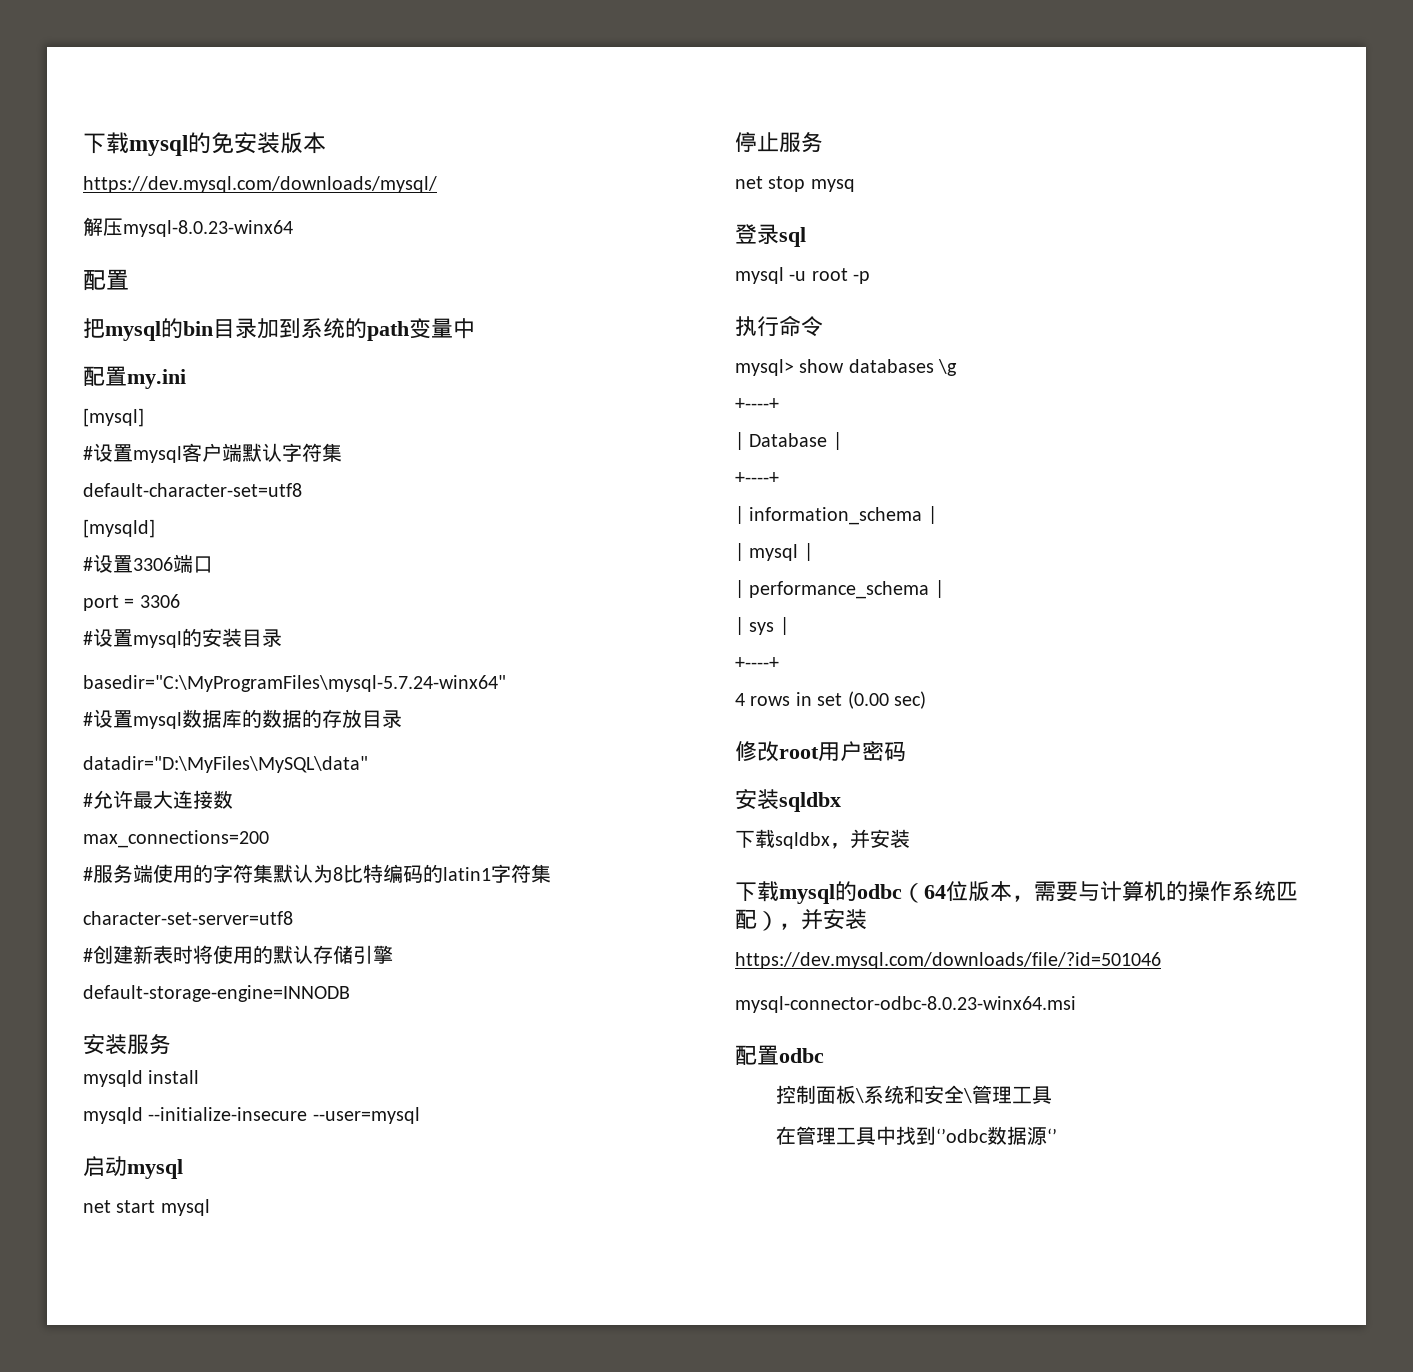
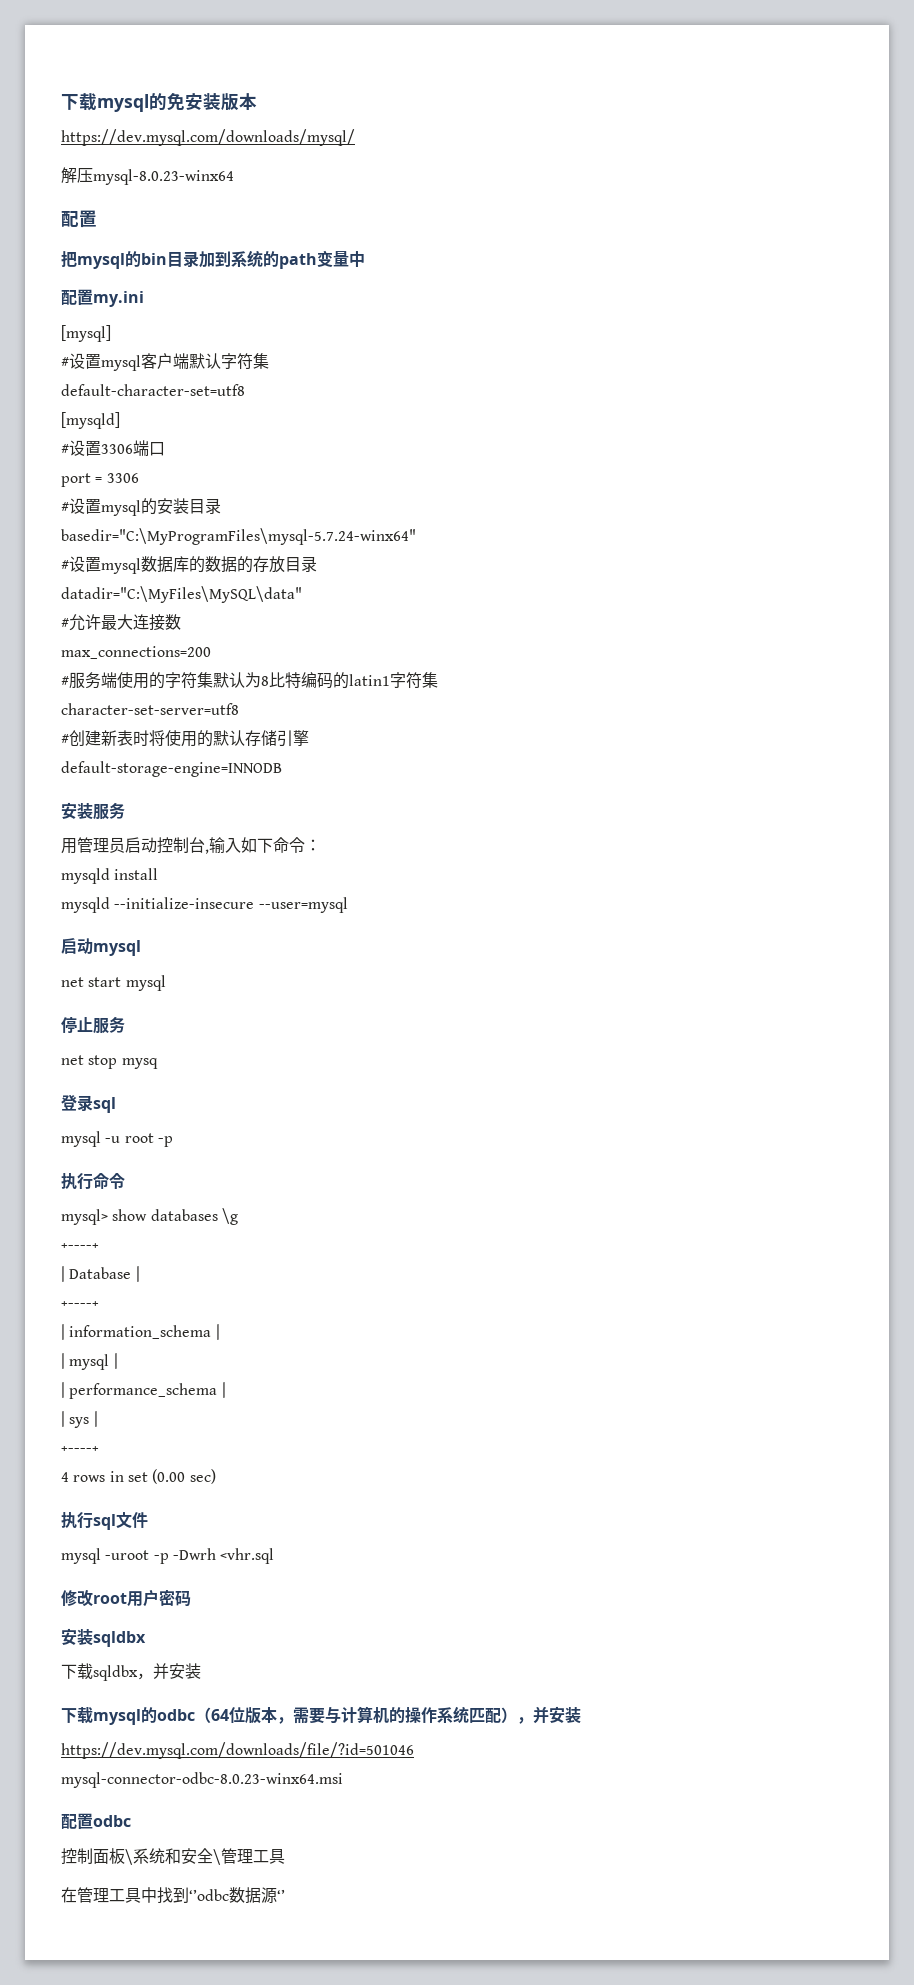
[83,756,368,773] datadir="D:\MyFiles\MySQL\data" -> [61,586,302,603] datadir="C:\MyFiles\MySQL\data"
(171, 1044) none -> [61,837,321,854] // 用管理员启动控制台,输入如下命令：
(926, 700) none -> [61,1511,148,1530] [61,1548,275,1564] // 执行sql文件 // mysql -uroot -p -Dwrh <vhr.sql

